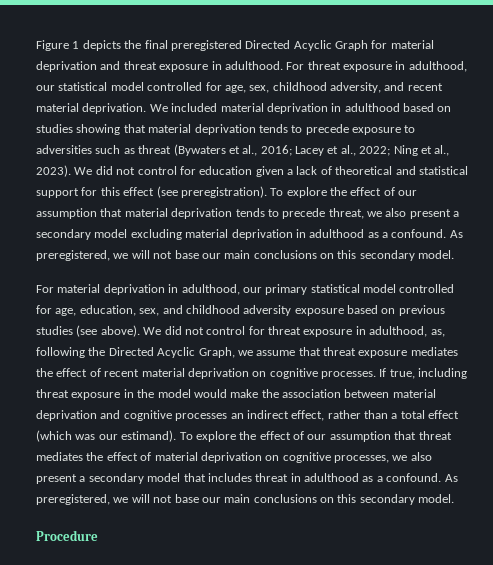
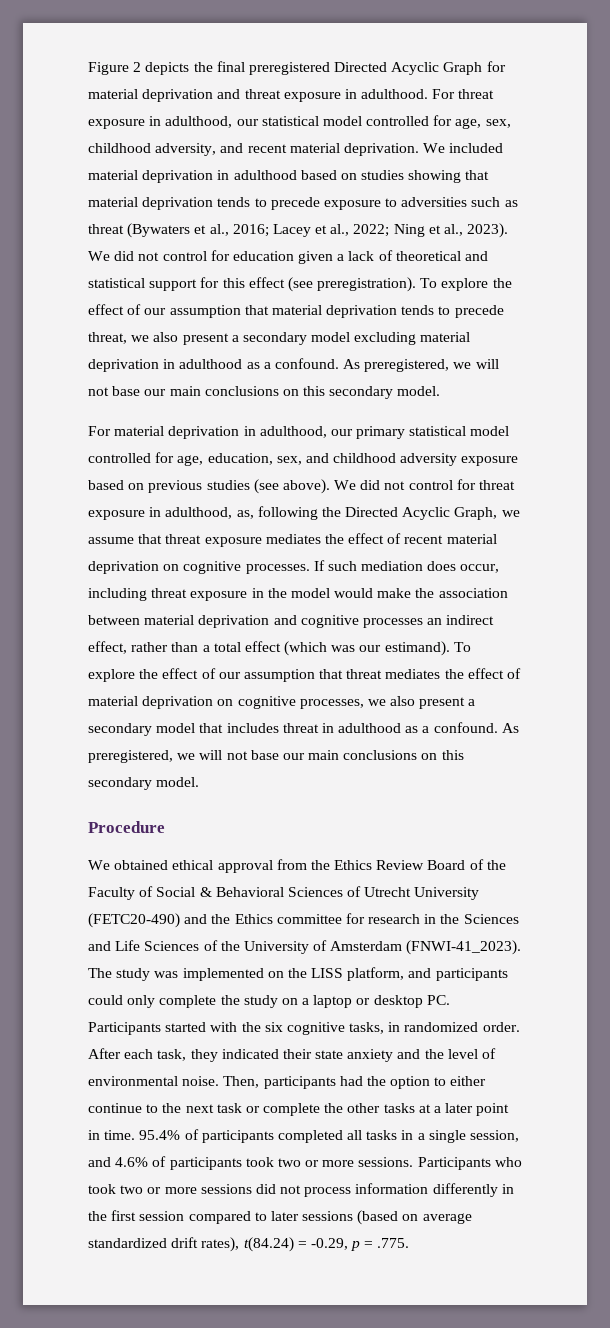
[72,41,80,49] 1 -> [133,62,142,72] 2
[389,369,415,379] true, -> [327,561,500,573] such mediation does occur,
(98, 535) none -> [88,859,506,873] [88,886,480,900] [88,913,519,928] [88,940,522,955] [88,967,508,981] [88,995,450,1008] [88,1022,520,1035] [88,1048,497,1062] [88,1076,487,1089] [88,1103,510,1116] [88,1129,520,1143] [88,1156,522,1170] [88,1183,514,1197] [88,1210,472,1225] [88,1237,410,1252] // We obtained ethical approval from the Ethics Review Board of the Faculty of Social & Behavioral Sciences of Utrecht University (FETC20-490) and the Ethics committee for research in the Sciences and Life Sciences of the University of Amsterdam (FNWI-41_2023). The study was implemented on the LISS platform, and participants could only complete the study on a laptop or desktop PC. Participants started with the six cognitive tasks, in randomized order. After each task, they indicated their state anxiety and the level of environmental noise. Then, participants had the option to either continue to the next task or complete the other tasks at a later point in time. 95.4% of participants completed all tasks in a single session, and 4.6% of participants took two or more sessions. Participants who took two or more sessions did not process information differently in the first session compared to later sessions (based on average standardized drift rates), t(84.24) = -0.29, p = .775.

